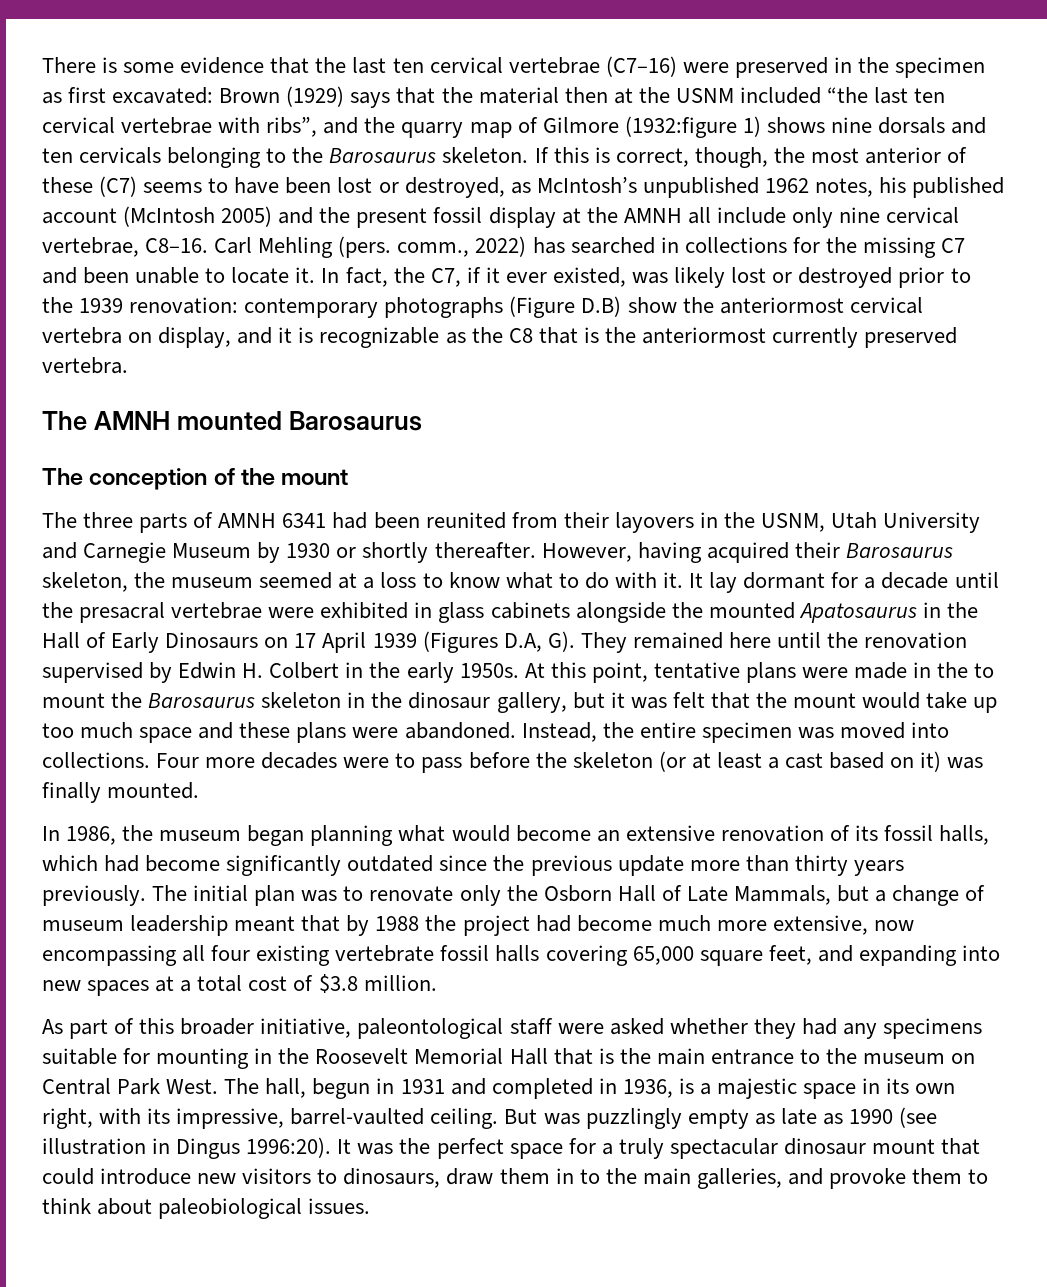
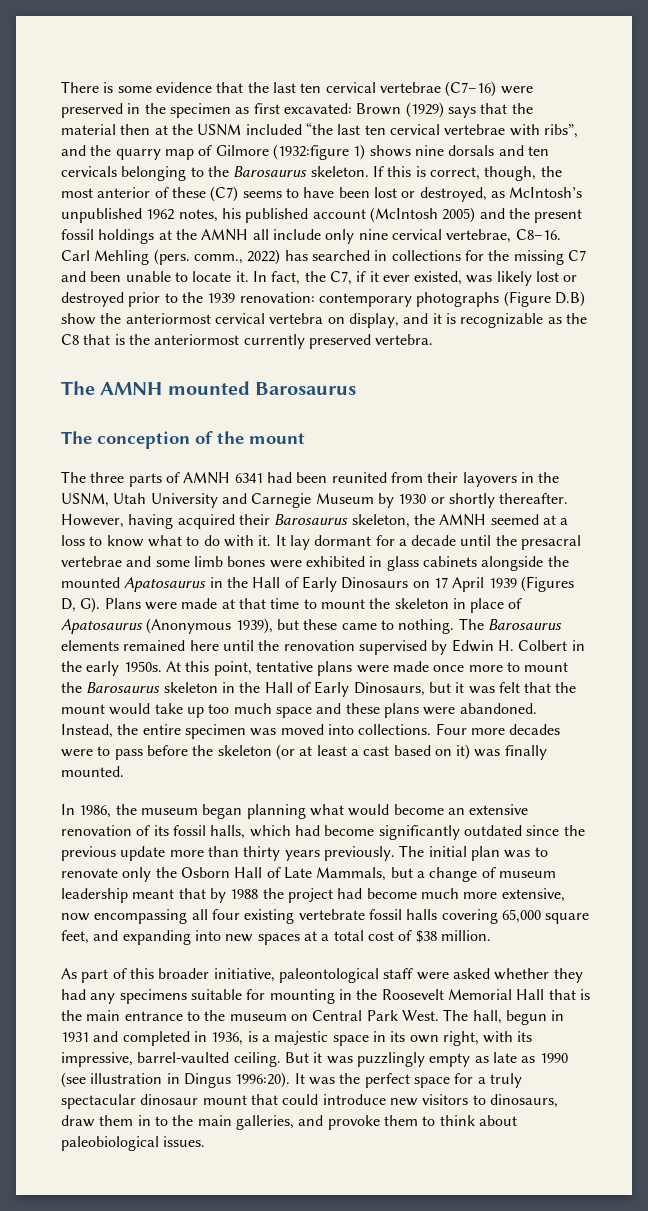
[488,207,556,228] display -> [98,229,155,244] holdings
[171,577,254,588] museum -> [439,514,487,526] AMNH
(263, 610) none -> [126,556,266,567] and some limb bones
[503,631,627,653] D.A, G). They -> [61,597,523,613] [61,618,562,634] [61,640,119,651] D, G). Plans were made at that time to mount the skeleton in place of Apatosaurus (Anonymous 1939), but these came to nothing. The Barosaurus elements
[913,662,969,678] in the -> [433,665,503,672] once more
[408,692,567,713] dinosaur gallery, -> [264,681,425,697] Hall of Early Dinosaurs,
[318,974,358,993] $3.8 -> [415,930,437,943] $38
(538, 1116) none -> [313,1052,323,1063] it

